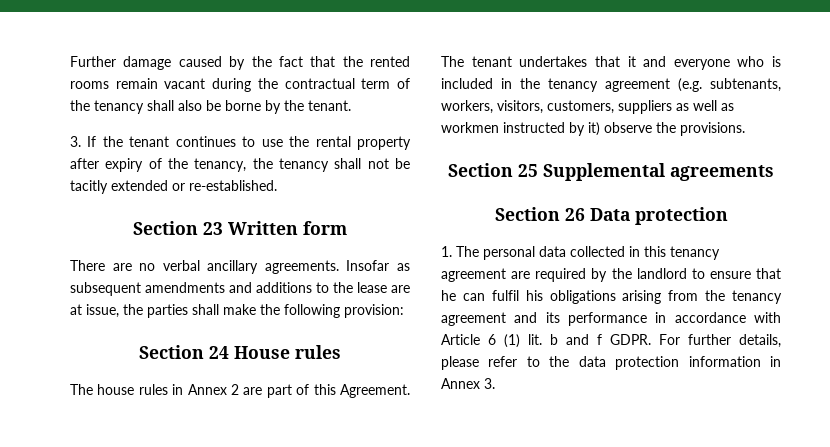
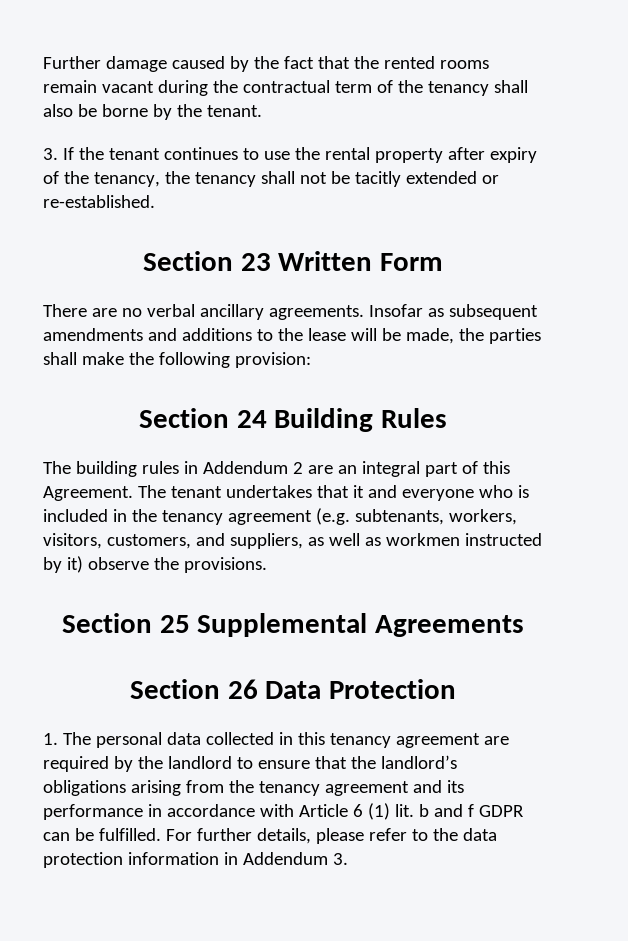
[303,221,347,235] form -> [380,253,444,271] Form
[391,285,410,293] [70,304,119,318] are at issue, -> [350,328,454,344] will be made,
[234,345,341,359] [70,384,135,395] House rules // The house -> [274,408,448,432] [43,461,137,477] Building Rules // The building
[187,384,227,395] Annex -> [202,461,288,474] Addendum
(263, 391) none -> [337,461,420,477] an integral
[618,100,672,114] suppliers -> [195,533,303,549] and suppliers,
[670,165,774,181] agreements -> [375,615,525,637] Agreements
[634,207,728,225] protection -> [329,679,457,699] Protection
[441,290,543,301] he can fulfil his -> [350,755,457,769] the landlord’s
[610,334,651,345] GDPR. -> [478,805,524,817] [43,828,161,841] GDPR can be fulfilled.
[441,378,480,389] Annex -> [242,852,328,865] Addendum

